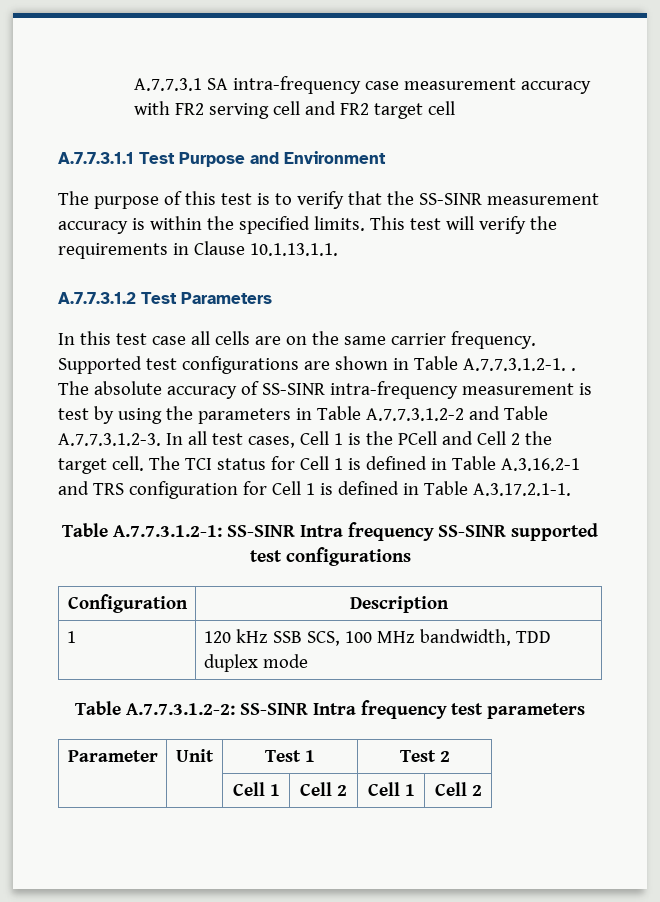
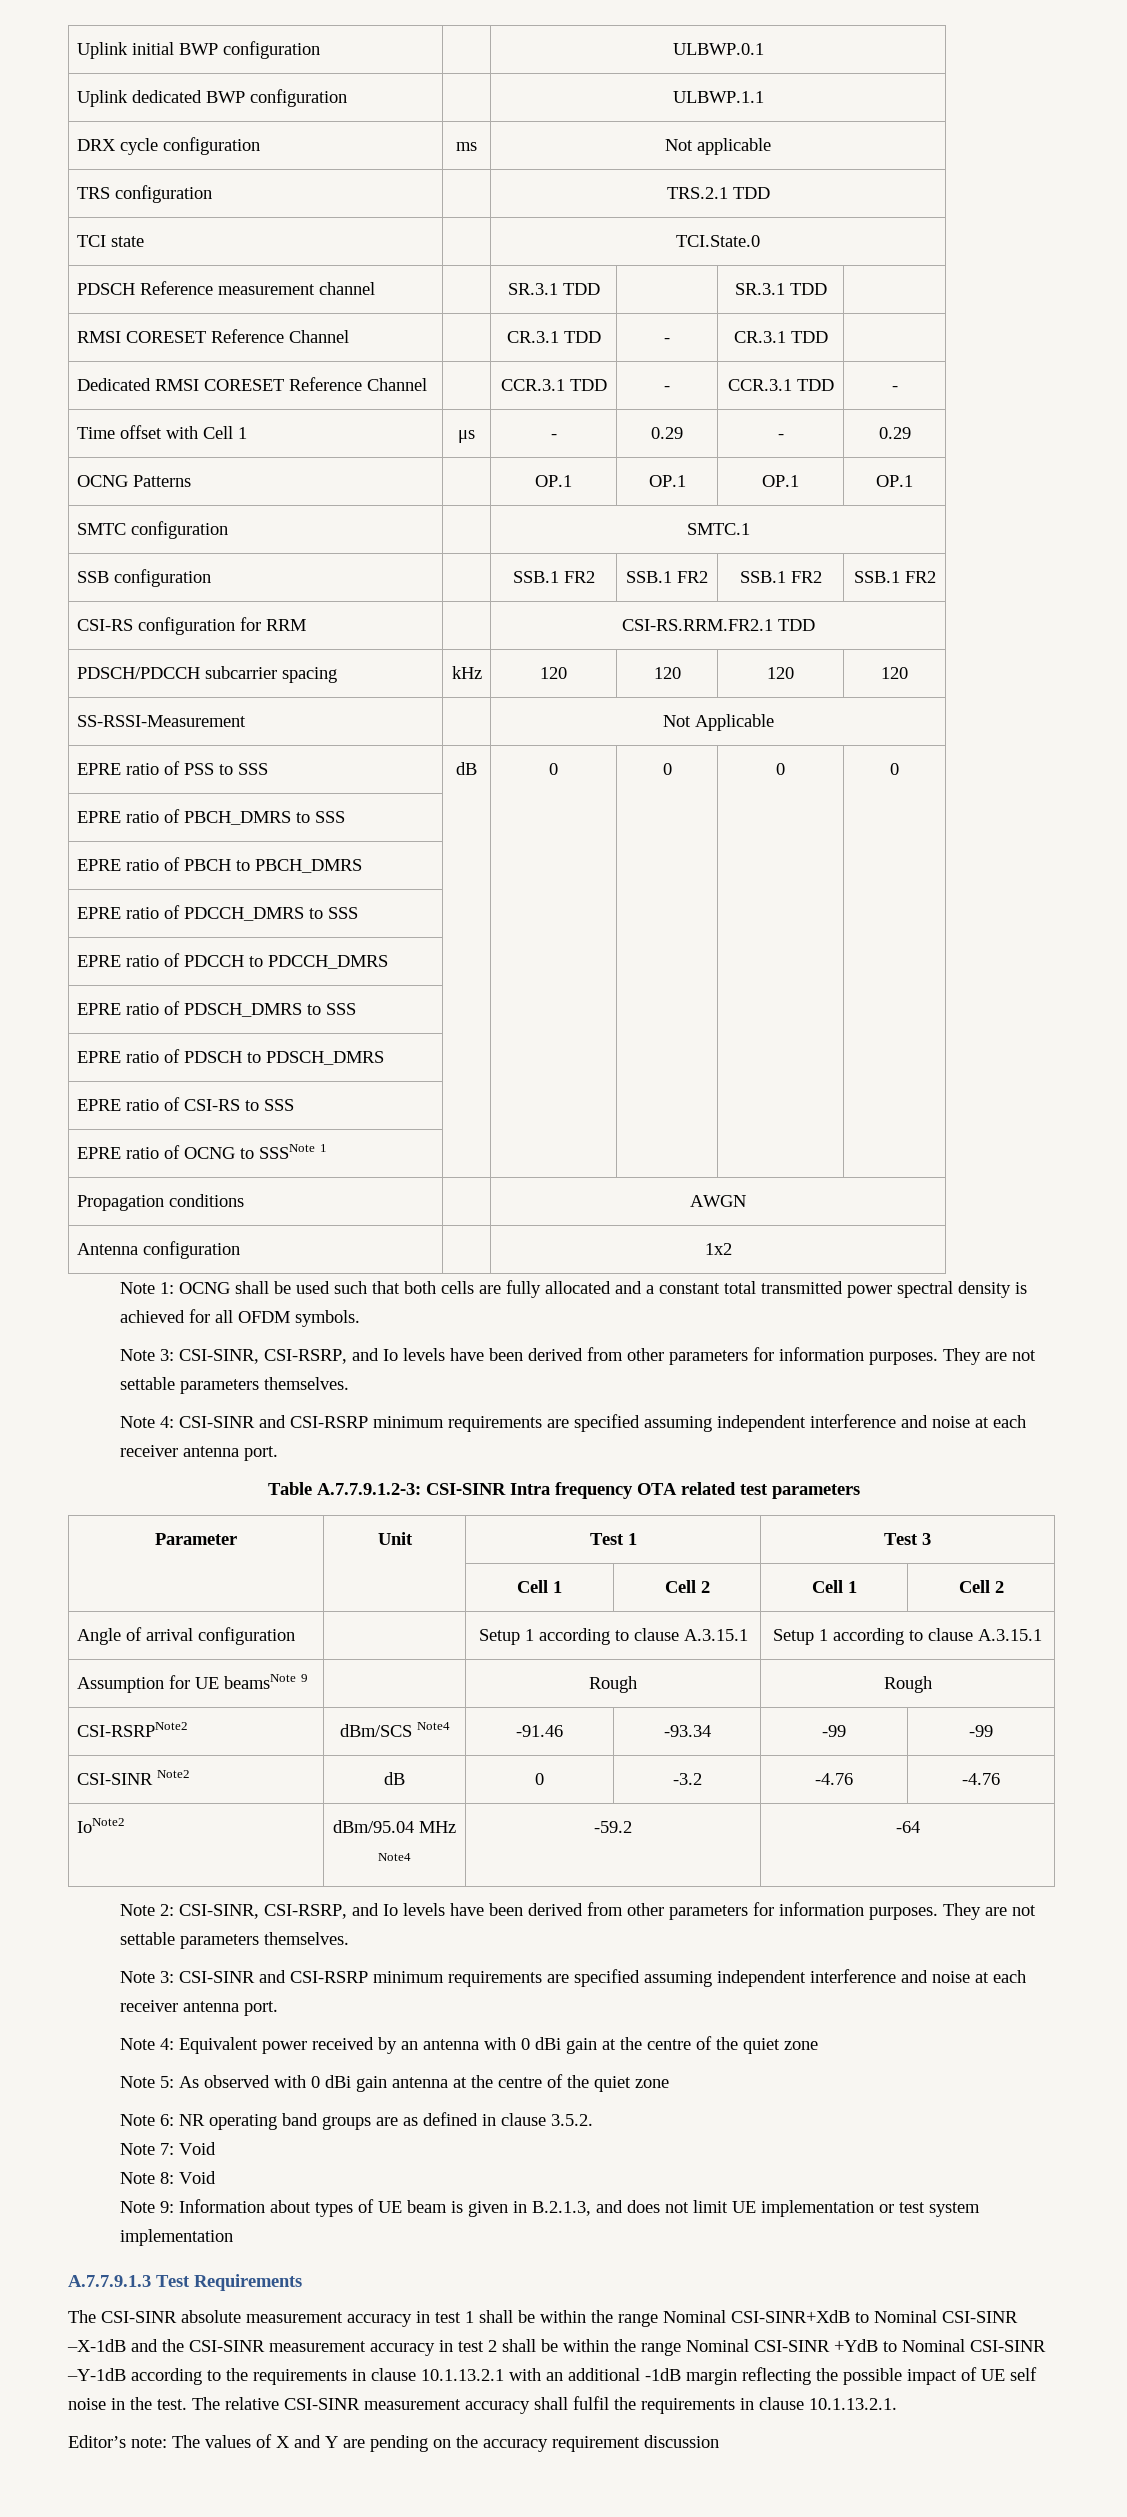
[134,76,592,94] [134,101,456,119] [58,151,386,167] [58,191,599,209] [58,216,557,234] [58,241,338,259] [58,292,272,304] [58,331,536,349] [58,356,576,374] [58,381,592,399] [58,406,548,424] [58,431,552,448] [58,456,580,474] [58,481,571,499] [61,522,599,541] [249,547,411,566] [67,594,188,613] [349,596,449,613] [66,631,76,643] [203,629,551,646] [203,654,308,672] [74,700,447,719] A.7.7.3.1 SA intra-frequency case measurement accuracy with FR2 serving cell and FR2 target cell // A.7.7.3.1.1 Test Purpose and Environment // The purpose of this test is to verify that the SS-SINR measurement accuracy is within the specified limits. This test will verify the requirements in Clause 10.1.13.1.1. // A.7.7.3.1.2 Test Parameters // In this test case all cells are on the same carrier frequency. Supported test configurations are shown in Table A.7.7.3.1.2-1. . The absolute accuracy of SS-SINR intra-frequency measurement is test by using the parameters in Table A.7.7.3.1.2-2 and Table A.7.7.3.1.2-3. In all test cases, Cell 1 is the PCell and Cell 2 the target cell. The TCI status for Cell 1 is defined in Table A.3.16.2-1 and TRS configuration for Cell 1 is defined in Table A.3.17.2.1-1. // Table A.7.7.3.1.2-1: SS-SINR Intra frequency SS-SINR supported test configurations // Configuration | Description // 1 | 120 kHz SSB SCS, 100 MHz bandwidth, TDD duplex mode // Table A.7.7.3.1.2-2: SS-SINR Intra frequency -> [76,41,320,59] [672,43,764,55] [76,89,347,107] [672,91,764,103] [76,137,260,155] [456,142,477,151] [665,138,771,155] [76,185,212,203] [666,187,770,199] [76,235,144,247] [676,235,760,247] [76,281,375,295] [507,283,600,295] [734,283,827,295] [76,329,349,343] [506,331,601,343] [664,338,670,343] [733,331,828,343] [76,377,427,391] [500,379,607,391] [664,386,670,391] [727,379,834,391] [891,386,898,391] [76,425,247,439] [458,430,475,443] [550,434,557,439] [651,427,683,439] [777,434,784,439] [878,427,911,439] [76,475,191,487] [535,475,572,487] [648,475,686,487] [762,475,799,487] [876,475,913,487] [76,521,228,539] [686,523,750,535] [76,569,211,587] [512,571,595,583] [626,571,708,583] [739,571,822,583] [853,571,936,583] [76,617,306,635] [621,619,815,631] [76,666,337,683] [451,666,482,679] [540,667,567,679] [653,667,681,679] [767,667,794,679] [881,667,908,679] [76,715,246,727] [662,714,774,731] [76,761,268,775] [456,762,477,775] [549,763,558,775] [662,763,672,775] [776,763,785,775] [890,763,899,775] [76,809,345,825] [76,857,362,873] [76,905,358,921] [76,953,388,969] [76,1001,356,1017] [76,1049,384,1065] [76,1097,294,1111] [76,1144,327,1159] [76,1194,244,1211] [690,1195,746,1207] [76,1241,240,1259] [704,1243,732,1255] [119,1280,1027,1298] [119,1309,360,1327] [119,1347,1036,1365] [119,1377,349,1394] [119,1414,1026,1432] [119,1445,278,1461] [267,1482,736,1499] Uplink initial BWP configuration | | ULBWP.0.1 // Uplink dedicated BWP configuration | | ULBWP.1.1 // DRX cycle configuration | ms | Not applicable // TRS configuration | | TRS.2.1 TDD // TCI state | | TCI.State.0 // PDSCH Reference measurement channel | | SR.3.1 TDD | | SR.3.1 TDD | // RMSI CORESET Reference Channel | | CR.3.1 TDD | - | CR.3.1 TDD | // Dedicated RMSI CORESET Reference Channel | | CCR.3.1 TDD | - | CCR.3.1 TDD | - // Time offset with Cell 1 | μs | - | 0.29 | - | 0.29 // OCNG Patterns | | OP.1 | OP.1 | OP.1 | OP.1 // SMTC configuration | | SMTC.1 // SSB configuration | | SSB.1 FR2 | SSB.1 FR2 | SSB.1 FR2 | SSB.1 FR2 // CSI-RS configuration for RRM | | CSI-RS.RRM.FR2.1 TDD // PDSCH/PDCCH subcarrier spacing | kHz | 120 | 120 | 120 | 120 // SS-RSSI-Measurement | | Not Applicable // EPRE ratio of PSS to SSS | dB | 0 | 0 | 0 | 0 // EPRE ratio of PBCH_DMRS to SSS | | | | | // EPRE ratio of PBCH to PBCH_DMRS | | | | | // EPRE ratio of PDCCH_DMRS to SSS | | | | | // EPRE ratio of PDCCH to PDCCH_DMRS | | | | | // EPRE ratio of PDSCH_DMRS to SSS | | | | | // EPRE ratio of PDSCH to PDSCH_DMRS | | | | | // EPRE ratio of CSI-RS to SSS | | | | | // EPRE ratio of OCNG to SSSNote 1 | | | | | // Propagation conditions | | AWGN // Antenna configuration | | 1x2 // Note 1: OCNG shall be used such that both cells are fully allocated and a constant total transmitted power spectral density is achieved for all OFDM symbols. // Note 3: CSI-SINR, CSI-RSRP, and Io levels have been derived from other parameters for information purposes. They are not settable parameters themselves. // Note 4: CSI-SINR and CSI-RSRP minimum requirements are specified assuming independent interference and noise at each receiver antenna port. // Table A.7.7.9.1.2-3: CSI-SINR Intra frequency OTA related
[439,751,450,762] 2 -> [922,1533,931,1545] 3
(482, 790) none -> [76,1627,295,1645] [478,1628,748,1645] [773,1628,1042,1645] [76,1674,308,1693] [589,1676,637,1693] [883,1676,932,1693] [76,1722,188,1737] [339,1722,450,1737] [516,1725,563,1737] [663,1725,711,1737] [822,1725,846,1737] [969,1725,993,1737] [76,1770,190,1785] [384,1772,405,1785] [535,1773,544,1785] [672,1773,702,1785] [815,1773,853,1785] [962,1773,1000,1785] [76,1818,125,1833] [333,1820,456,1833] [378,1853,411,1861] [594,1821,632,1833] [895,1821,920,1833] [119,1902,1036,1920] [119,1932,349,1949] [119,1969,1026,1987] [119,2000,278,2016] [119,2036,818,2054] [119,2074,669,2092] [119,2112,593,2130] [119,2142,216,2155] [119,2171,216,2184] [119,2199,980,2217] [119,2229,233,2246] [68,2274,302,2291] [68,2310,1018,2327] [67,2339,1046,2356] [67,2367,1037,2385] [68,2396,897,2414] [68,2434,719,2452] // Angle of arrival configuration | | Setup 1 according to clause A.3.15.1 | Setup 1 according to clause A.3.15.1 // Assumption for UE beamsNote 9 | | Rough | Rough // CSI-RSRPNote2 | dBm/SCS Note4 | -91.46 | -93.34 | -99 | -99 // CSI-SINR Note2 | dB | 0 | -3.2 | -4.76 | -4.76 // IoNote2 | dBm/95.04 MHz // Note4 | -59.2 | -64 // Note 2: CSI-SINR, CSI-RSRP, and Io levels have been derived from other parameters for information purposes. They are not settable parameters themselves. // Note 3: CSI-SINR and CSI-RSRP minimum requirements are specified assuming independent interference and noise at each receiver antenna port. // Note 4: Equivalent power received by an antenna with 0 dBi gain at the centre of the quiet zone // Note 5: As observed with 0 dBi gain antenna at the centre of the quiet zone // Note 6: NR operating band groups are as defined in clause 3.5.2. // Note 7: Void // Note 8: Void // Note 9: Information about types of UE beam is given in B.2.1.3, and does not limit UE implementation or test system implementation // A.7.7.9.1.3 Test Requirements // The CSI-SINR absolute measurement accuracy in test 1 shall be within the range Nominal CSI-SINR+XdB to Nominal CSI-SINR –X-1dB and the CSI-SINR measurement accuracy in test 2 shall be within the range Nominal CSI-SINR +YdB to Nominal CSI-SINR –Y-1dB according to the requirements in clause 10.1.13.2.1 with an additional -1dB margin reflecting the possible impact of UE self noise in the test. The relative CSI-SINR measurement accuracy shall fulfil the requirements in clause 10.1.13.2.1. // Editor’s note: The values of X and Y are pending on the accuracy requirement discussion

